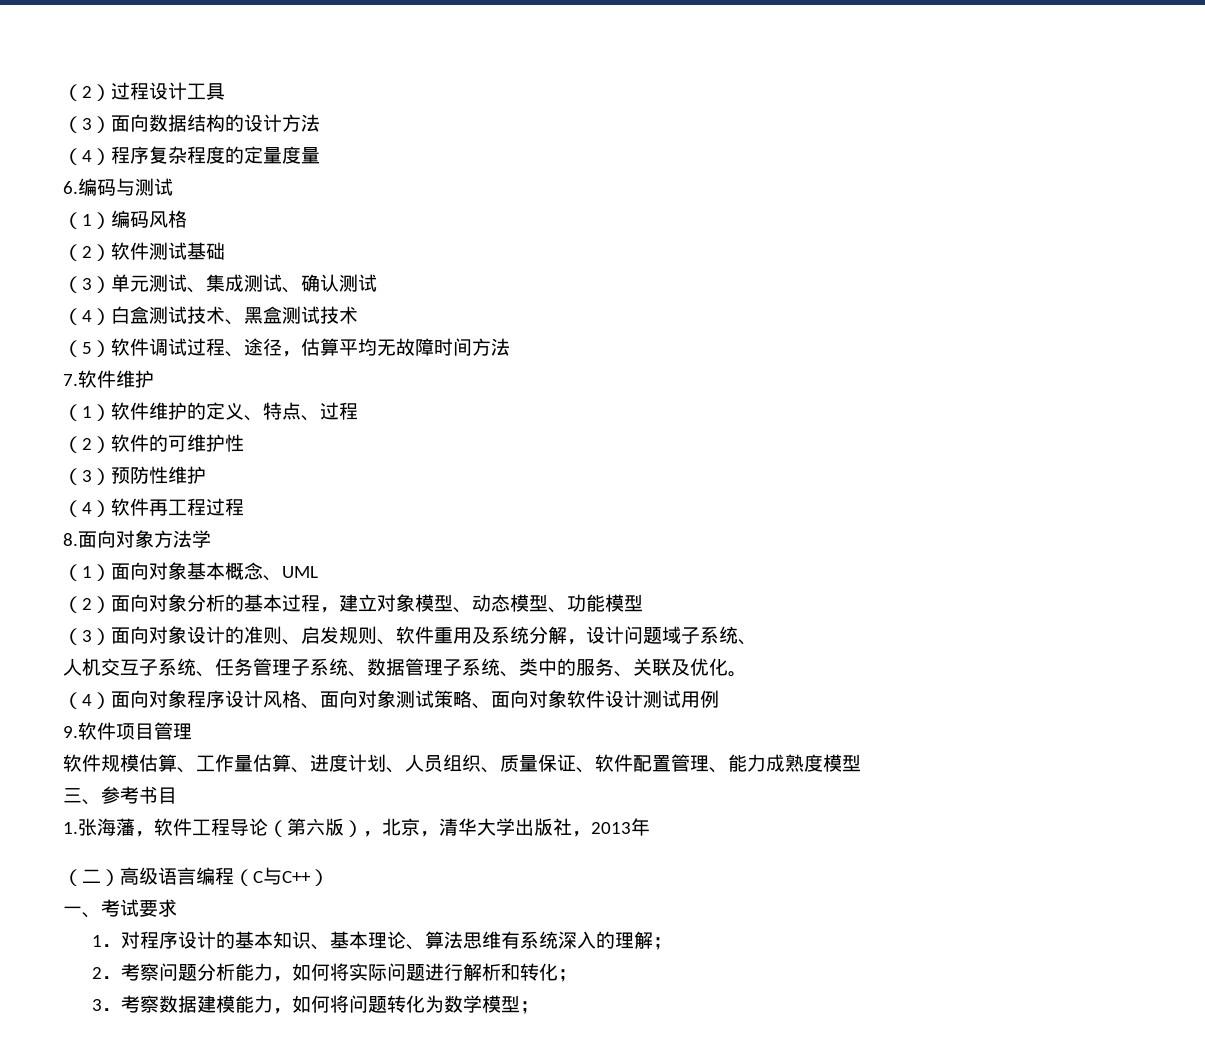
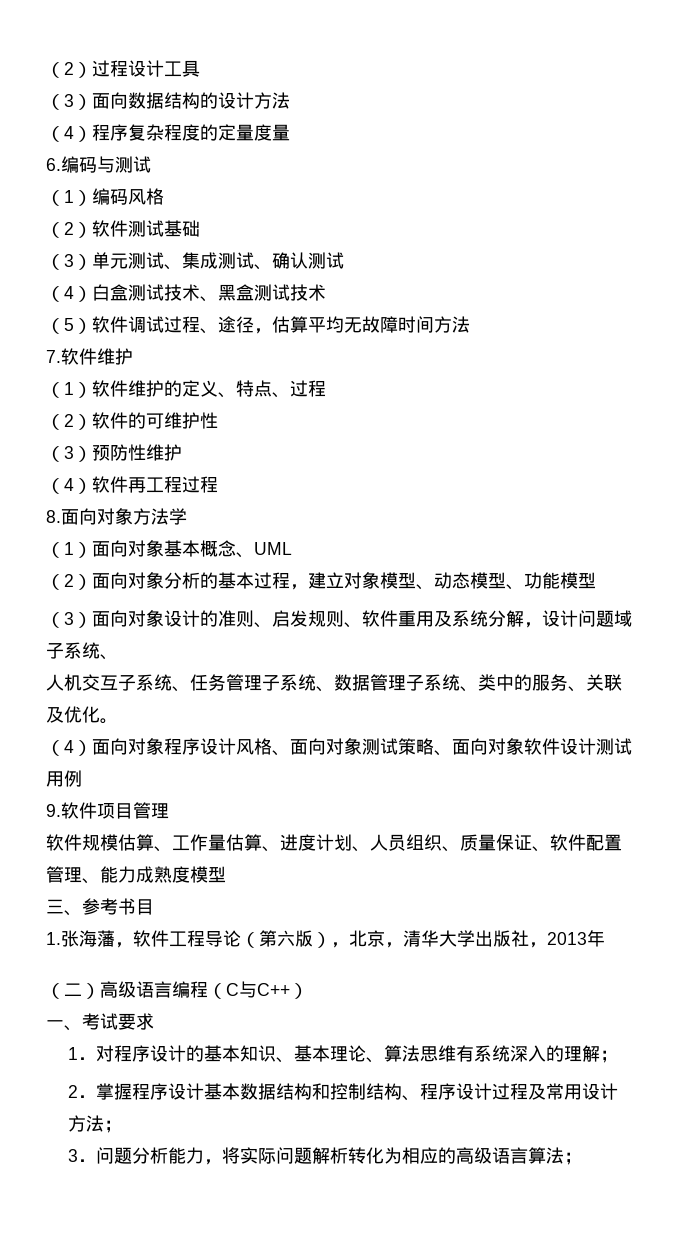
[121,963,160,981] 考察 -> [96,1083,619,1101] [68,1115,123,1133] [68,1149,97,1162] 掌握程序设计基本数据结构和控制结构、程序设计过程及常用设计方法； // 3．
[292,963,331,981] 如何 -> (223, 1162) none
[425,963,578,982] [92,995,521,1014] 进行解析和转化； // 3．考察数据建模能力，如何将问题转化为数学模型 -> [312,1147,565,1164] 解析转化为相应的高级语言算法

